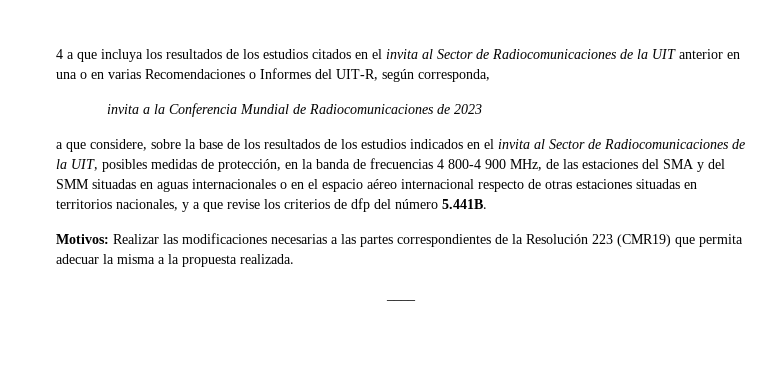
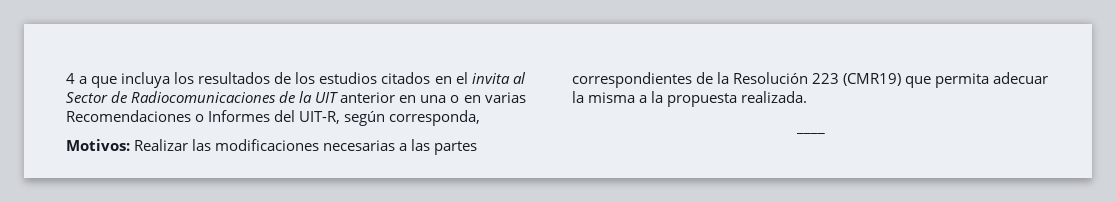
[106,103,482,117] [56,139,745,152] [56,158,725,172] [56,179,697,192] [56,198,487,212] // invita a la Conferencia Mundial de Radiocomunicaciones de 2023 // a que considere, sobre la base de los resultados de los estudios indicados en el invita al Sector de Radiocomunicaciones de la UIT, posibles medidas de protección, en la banda de frecuencias 4 800-4 900 MHz, de las estaciones del SMA y del SMM situadas en aguas internacionales o en el espacio aéreo internacional respecto de otras estaciones situadas en territorios nacionales, y a que revise los criterios de dfp del número 5.441B. -> (481, 118) none

